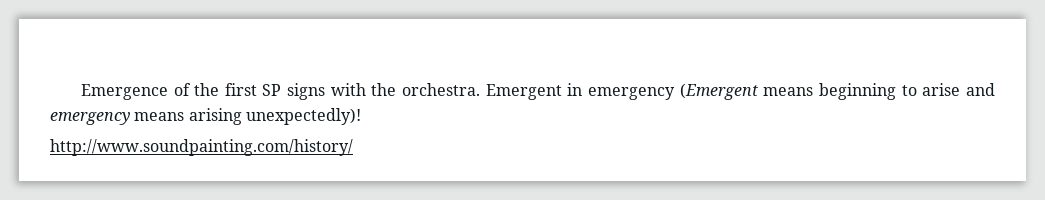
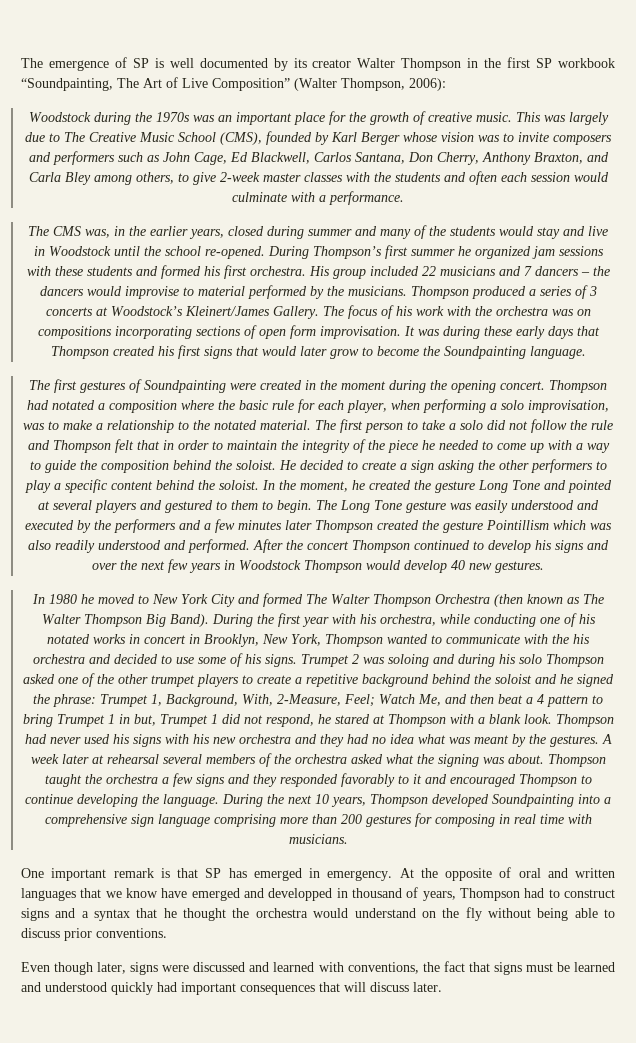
[80,83,996,100] [50,108,361,125] [50,139,353,156] Emergence of the first SP signs with the orchestra. Emergent in emergency (Emergent means beginning to arise and emergency means arising unexpectedly)! // http://www.soundpainting.com/history/ -> [21,57,615,71] [21,77,446,91] [28,111,609,125] [25,131,612,145] [28,151,609,165] [28,171,609,185] [232,191,404,205] [28,225,608,239] [33,245,604,259] [26,265,610,279] [39,285,597,299] [45,305,591,319] [37,325,600,339] [50,345,586,359] [29,379,607,393] [27,399,609,413] [23,419,613,433] [27,439,610,453] [29,459,607,473] [24,479,612,493] [38,500,599,513] [25,519,612,533] [28,539,609,553] [92,559,544,573] [31,593,604,607] [41,613,596,627] [47,634,590,647] [32,653,604,667] [23,673,614,687] [33,694,603,707] [22,714,614,727] [24,734,612,747] [30,753,606,767] [44,773,592,787] [25,794,611,807] [44,813,592,827] [288,834,348,844] [21,867,615,881] [21,887,615,901] [21,907,616,921] [21,928,167,941] [21,961,615,975] [21,982,442,995] The emergence of SP is well documented by its creator Walter Thompson in the first SP workbook “Soundpainting, The Art of Live Composition” (Walter Thompson, 2006): // Woodstock during the 1970s was an important place for the growth of creative music. This was largely due to The Creative Music School (CMS), founded by Karl Berger whose vision was to invite composers and performers such as John Cage, Ed Blackwell, Carlos Santana, Don Cherry, Anthony Braxton, and Carla Bley among others, to give 2-week master classes with the students and often each session would culminate with a performance. // The CMS was, in the earlier years, closed during summer and many of the students would stay and live in Woodstock until the school re-opened. During Thompson’s first summer he organized jam sessions with these students and formed his first orchestra. His group included 22 musicians and 7 dancers – the dancers would improvise to material performed by the musicians. Thompson produced a series of 3 concerts at Woodstock’s Kleinert/James Gallery. The focus of his work with the orchestra was on compositions incorporating sections of open form improvisation. It was during these early days that Thompson created his first signs that would later grow to become the Soundpainting language. // The first gestures of Soundpainting were created in the moment during the opening concert. Thompson had notated a composition where the basic rule for each player, when performing a solo improvisation, was to make a relationship to the notated material. The first person to take a solo did not follow the rule and Thompson felt that in order to maintain the integrity of the piece he needed to come up with a way to guide the composition behind the soloist. He decided to create a sign asking the other performers to play a specific content behind the soloist. In the moment, he created the gesture Long Tone and pointed at several players and gestured to them to begin. The Long Tone gesture was easily understood and executed by the performers and a few minutes later Thompson created the gesture Pointillism which was also readily understood and performed. After the concert Thompson continued to develop his signs and over the next few years in Woodstock Thompson would develop 40 new gestures. // In 1980 he moved to New York City and formed The Walter Thompson Orchestra (then known as The Walter Thompson Big Band). During the first year with his orchestra, while conducting one of his notated works in concert in Brooklyn, New York, Thompson wanted to communicate with the his orchestra and decided to use some of his signs. Trumpet 2 was soloing and during his solo Thompson asked one of the other trumpet players to create a repetitive background behind the soloist and he signed the phrase: Trumpet 1, Background, With, 2-Measure, Feel; Watch Me, and then beat a 4 pattern to bring Trumpet 1 in but, Trumpet 1 did not respond, he stared at Thompson with a blank look. Thompson had never used his signs with his new orchestra and they had no idea what was meant by the gestures. A week later at rehearsal several members of the orchestra asked what the signing was about. Thompson taught the orchestra a few signs and they responded favorably to it and encouraged Thompson to continue developing the language. During the next 10 years, Thompson developed Soundpainting into a comprehensive sign language comprising more than 200 gestures for composing in real time with musicians. // One important remark is that SP has emerged in emergency. At the opposite of oral and written languages that we know have emerged and developped in thousand of years, Thompson had to construct signs and a syntax that he thought the orchestra would understand on the fly without being able to discuss prior conventions. // Even though later, signs were discussed and learned with conventions, the fact that signs must be learned and understood quickly had important consequences that will discuss later.

